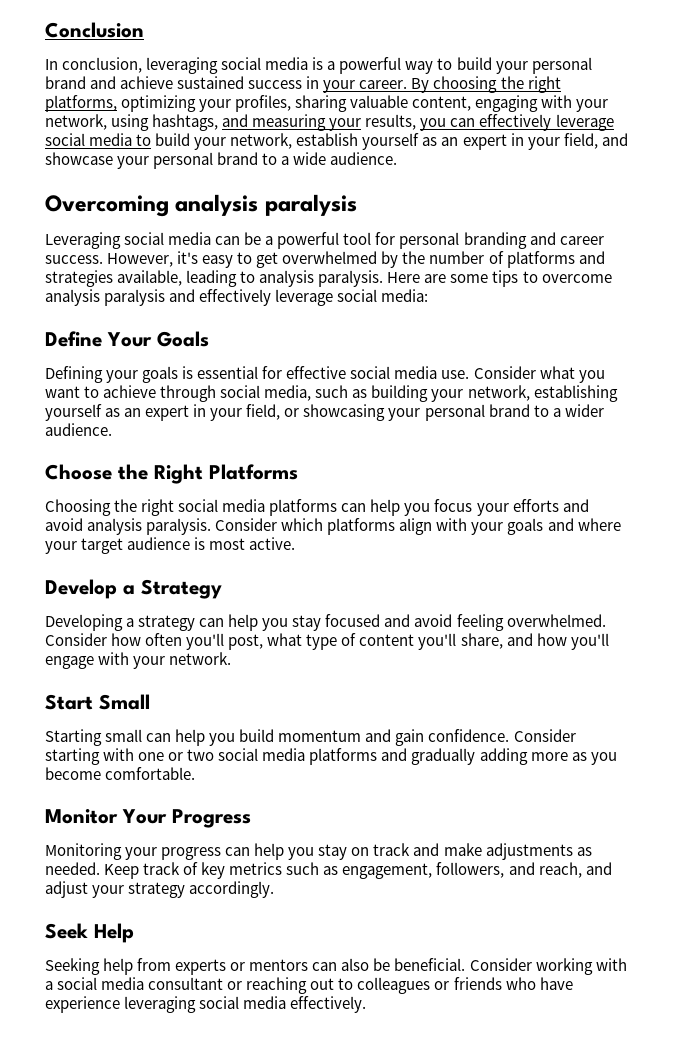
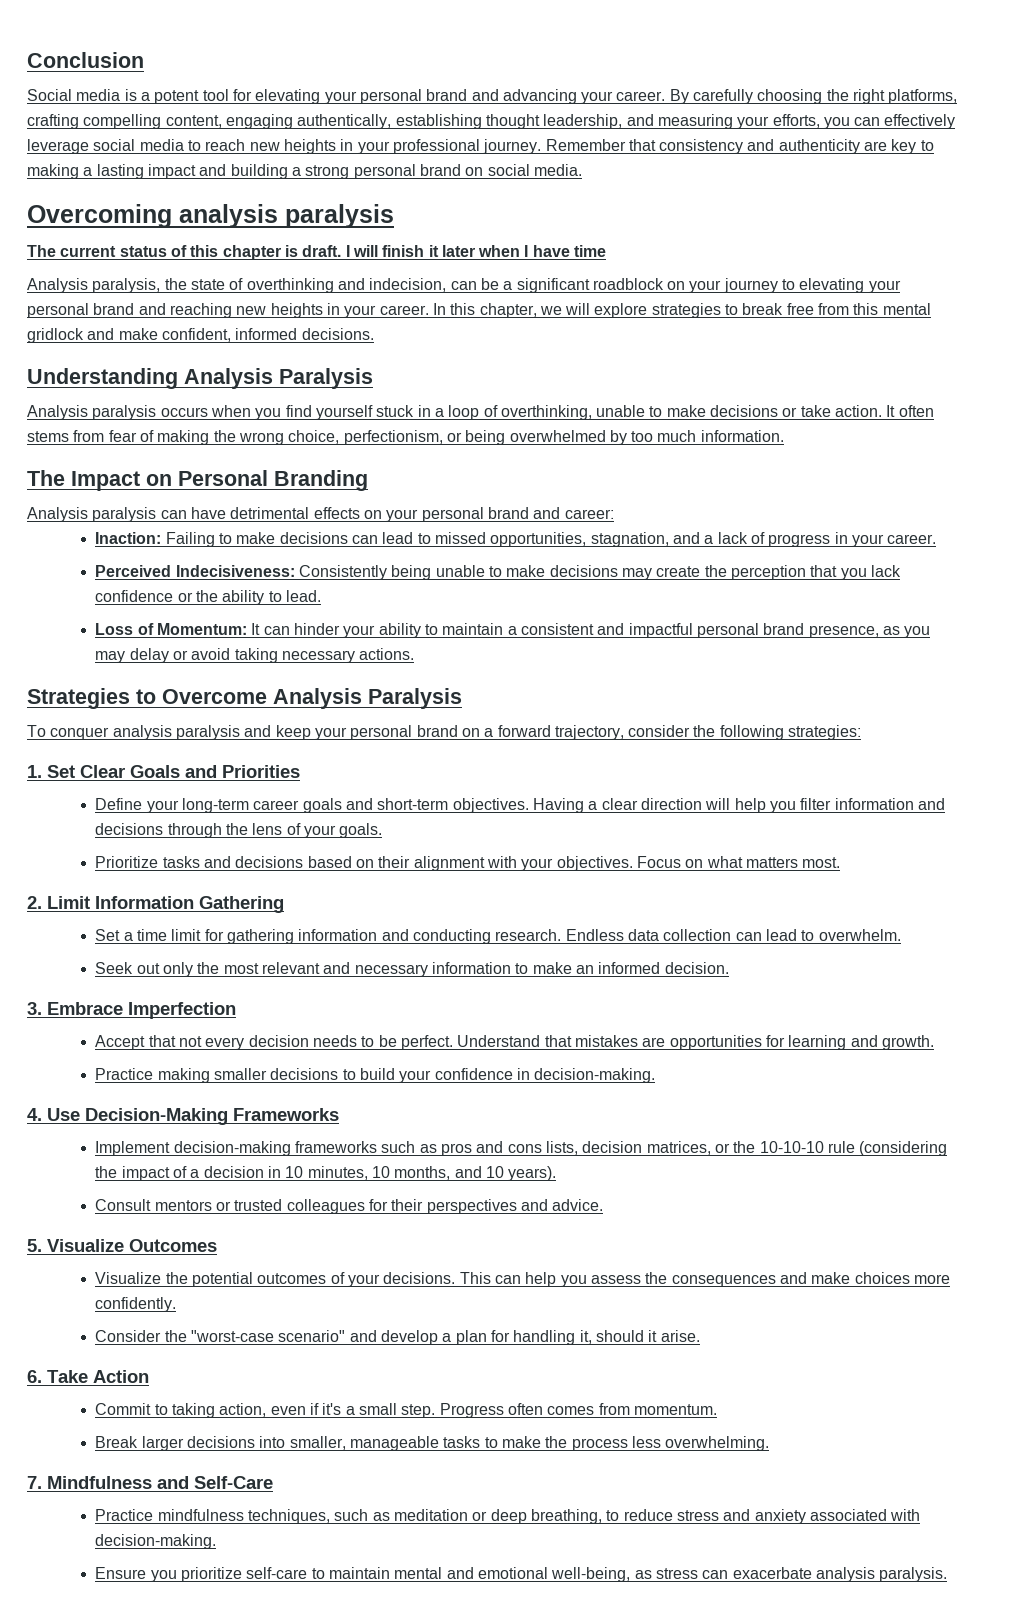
[45,57,592,74] [45,76,320,89] In conclusion, leveraging social media is a powerful way to build your personal brand and achieve sustained success in -> [27,89,577,104] Social media is a potent tool for elevating your personal brand and advancing
(430, 85) none -> [693,89,754,104] carefully
[121,95,609,112] [45,114,219,131] optimizing your profiles, sharing valuable content, engaging with your network, using hashtags, -> [27,114,623,129] crafting compelling content, engaging authentically, establishing thought leadership,
[365,114,417,130] results, -> [772,114,820,128] efforts,
[155,133,628,150] [45,152,398,169] [45,194,357,217] [45,232,604,249] [45,251,605,268] [45,270,612,287] [45,289,429,306] [45,331,209,347] [45,366,605,383] [45,385,618,402] [45,404,604,421] [45,423,112,436] [45,464,298,484] [45,499,589,516] [45,518,621,535] [45,537,296,554] [45,579,222,599] [45,614,606,631] [45,633,609,650] [45,652,232,669] [45,694,150,710] [45,729,576,746] [45,748,617,765] [45,767,196,780] [45,809,251,828] [45,843,592,860] [45,862,612,879] [45,881,275,898] [45,923,134,943] [45,958,627,975] [45,977,573,994] [45,996,367,1013] build your network, establish yourself as an expert in your field, and showcase your personal brand to a wide audience. // Overcoming analysis paralysis // Leveraging social media can be a powerful tool for personal branding and career success. However, it's easy to get overwhelmed by the number of platforms and strategies available, leading to analysis paralysis. Here are some tips to overcome analysis paralysis and effectively leverage social media: // Define Your Goals // Defining your goals is essential for effective social media use. Consider what you want to achieve through social media, such as building your network, establishing yourself as an expert in your field, or showcasing your personal brand to a wider audience. // Choose the Right Platforms // Choosing the right social media platforms can help you focus your efforts and avoid analysis paralysis. Consider which platforms align with your goals and where your target audience is most active. // Develop a Strategy // Developing a strategy can help you stay focused and avoid feeling overwhelmed. Consider how often you'll post, what type of content you'll share, and how you'll engage with your network. // Start Small // Starting small can help you build momentum and gain confidence. Consider starting with one or two social media platforms and gradually adding more as you become comfortable. // Monitor Your Progress // Monitoring your progress can help you stay on track and make adjustments as needed. Keep track of key metrics such as engagement, followers, and reach, and adjust your strategy accordingly. // Seek Help // Seeking help from experts or mentors can also be beneficial. Consider working with a social media consultant or reaching out to colleagues or friends who have experience leveraging social media effectively. -> [205,139,934,154] [27,164,582,179] [27,204,394,228] [27,245,607,260] [27,278,901,293] [27,303,931,318] [27,328,374,343] [27,368,373,389] [27,405,934,420] [27,430,784,445] [27,470,368,491] [27,507,614,522] [95,532,937,547] [95,565,901,580] [95,590,322,605] [95,623,931,638] [95,648,415,663] [27,688,462,709] [27,725,862,740] [27,765,300,778] [95,798,945,813] [95,823,383,838] [95,856,841,871] [27,896,284,913] [95,929,901,944] [95,962,729,977] [27,1002,236,1019] [95,1035,934,1050] [95,1068,656,1083] [27,1108,339,1125] [95,1141,948,1156] [95,1166,557,1181] [95,1199,604,1214] [27,1239,217,1252] [95,1272,950,1287] [95,1297,177,1312] [95,1330,700,1345] [27,1370,149,1383] [95,1403,717,1418] [95,1436,770,1451] [27,1476,273,1489] [95,1509,921,1524] [95,1534,217,1549] [95,1567,948,1582] reach new heights in your professional journey. Remember that consistency and authenticity are key to making a lasting impact and building a strong personal brand on social media. // Overcoming analysis paralysis // The current status of this chapter is draft. I will finish it later when I have time // Analysis paralysis, the state of overthinking and indecision, can be a significant roadblock on your journey to elevating your personal brand and reaching new heights in your career. In this chapter, we will explore strategies to break free from this mental gridlock and make confident, informed decisions. // Understanding Analysis Paralysis // Analysis paralysis occurs when you find yourself stuck in a loop of overthinking, unable to make decisions or take action. It often stems from fear of making the wrong choice, perfectionism, or being overwhelmed by too much information. // The Impact on Personal Branding // Analysis paralysis can have detrimental effects on your personal brand and career: // Inaction: Failing to make decisions can lead to missed opportunities, stagnation, and a lack of progress in your career. // Perceived Indecisiveness: Consistently being unable to make decisions may create the perception that you lack confidence or the ability to lead. // Loss of Momentum: It can hinder your ability to maintain a consistent and impactful personal brand presence, as you may delay or avoid taking necessary actions. // Strategies to Overcome Analysis Paralysis // To conquer analysis paralysis and keep your personal brand on a forward trajectory, consider the following strategies: // 1. Set Clear Goals and Priorities // Define your long-term career goals and short-term objectives. Having a clear direction will help you filter information and decisions through the lens of your goals. // Prioritize tasks and decisions based on their alignment with your objectives. Focus on what matters most. // 2. Limit Information Gathering // Set a time limit for gathering information and conducting research. Endless data collection can lead to overwhelm. // Seek out only the most relevant and necessary information to make an informed decision. // 3. Embrace Imperfection // Accept that not every decision needs to be perfect. Understand that mistakes are opportunities for learning and growth. // Practice making smaller decisions to build your confidence in decision-making. // 4. Use Decision-Making Frameworks // Implement decision-making frameworks such as pros and cons lists, decision matrices, or the 10-10-10 rule (considering the impact of a decision in 10 minutes, 10 months, and 10 years). // Consult mentors or trusted colleagues for their perspectives and advice. // 5. Visualize Outcomes // Visualize the potential outcomes of your decisions. This can help you assess the consequences and make choices more confidently. // Consider the "worst-case scenario" and develop a plan for handling it, should it arise. // 6. Take Action // Commit to taking action, even if it's a small step. Progress often comes from momentum. // Break larger decisions into smaller, manageable tasks to make the process less overwhelming. // 7. Mindfulness and Self-Care // Practice mindfulness techniques, such as meditation or deep breathing, to reduce stress and anxiety associated with decision-making. // Ensure you prioritize self-care to maintain mental and emotional well-being, as stress can exacerbate analysis paralysis.

